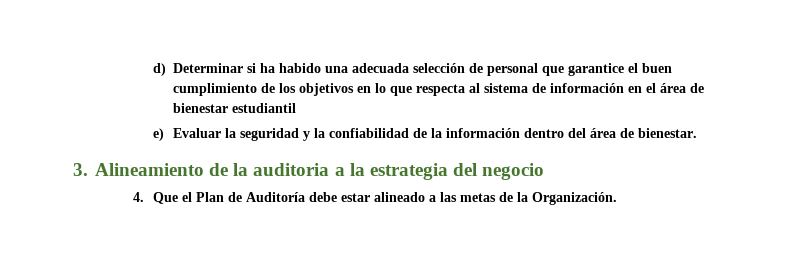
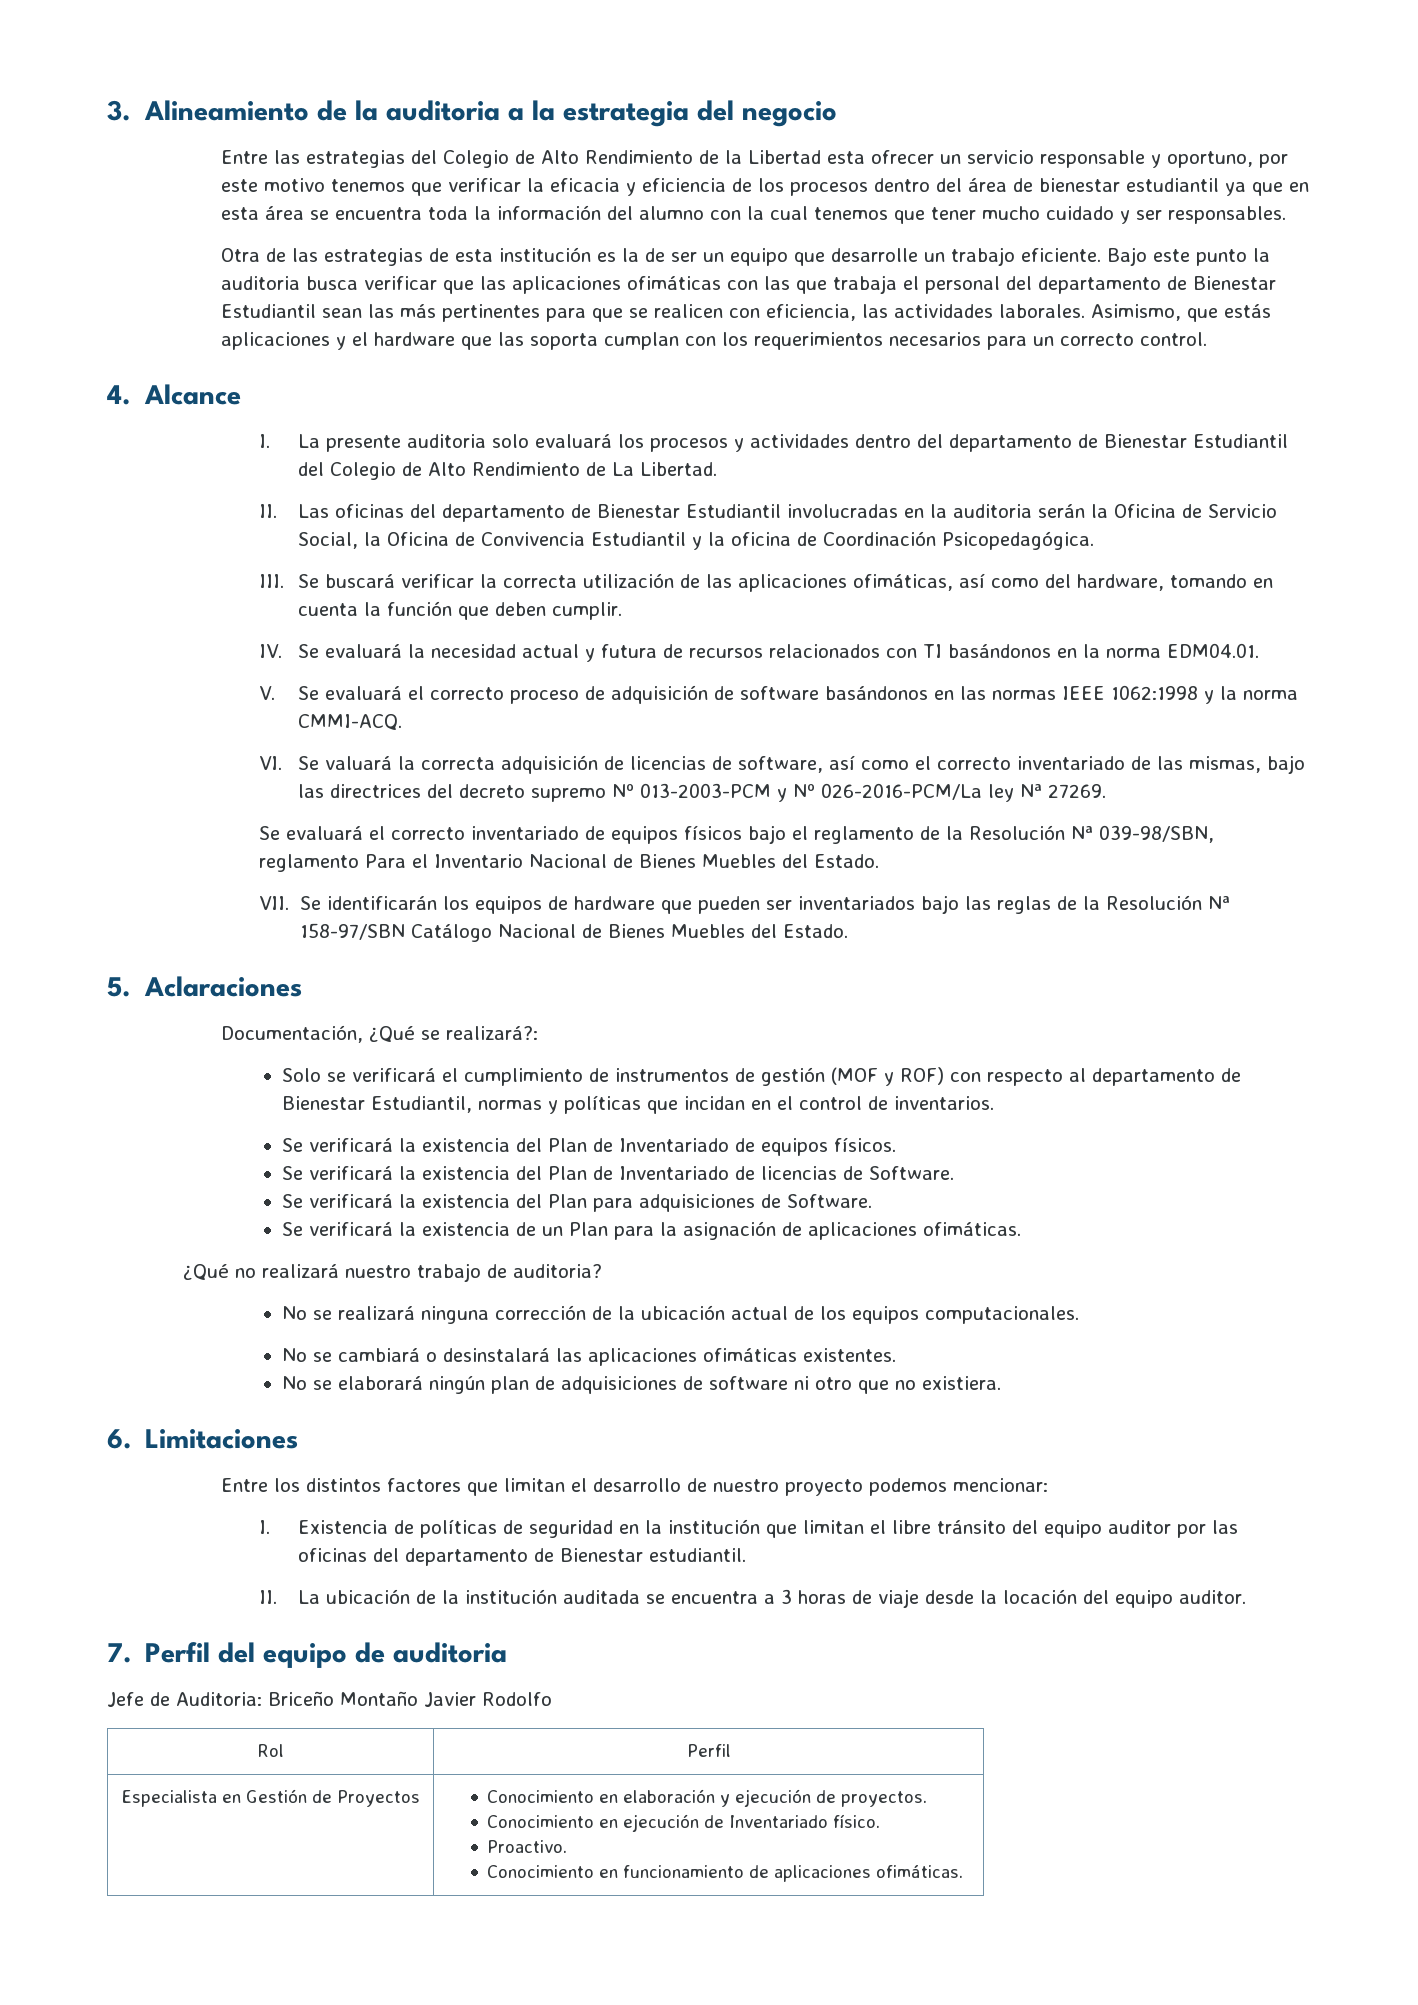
[153,63,673,76] [173,83,705,96] [173,103,297,113] [153,128,698,141] d) Determinar si ha habido una adecuada selección de personal que garantice el buen cumplimiento de los objetivos en lo que respecta al sistema de información en el área de bienestar estudiantil // e) Evaluar la seguridad y la confiabilidad de la información dentro del área de bienestar. // -> (107, 110) none
[133,192,618,205] 4. Que el Plan de Auditoría debe estar alineado a las metas de la Organización. -> [221,150,1289,168] [221,178,1310,196] [221,205,1287,224] [221,247,1271,266] [221,275,1277,294] [221,304,1272,322] [221,332,1208,350] [107,384,242,405] [259,434,1288,452] [297,462,717,480] [259,504,1277,522] [297,531,1094,550] [259,573,1273,592] [297,601,622,620] [259,643,1259,662] [259,685,1298,704] [297,714,402,730] [259,755,1305,774] [297,783,1106,802] [259,825,1215,844] [259,854,880,872] [259,895,1230,914] [299,923,848,942] [107,976,303,997] [221,1025,539,1043] [281,1067,1241,1086] [281,1095,994,1114] [281,1137,896,1156] [281,1166,954,1180] [281,1194,872,1212] [281,1221,1021,1240] [183,1263,603,1282] [281,1305,1079,1324] [281,1348,896,1366] [281,1376,1001,1394] [107,1429,299,1449] [221,1478,1049,1496] [259,1519,1238,1538] [297,1548,746,1566] [259,1589,1246,1608] [107,1642,508,1668] [107,1691,552,1707] [257,1744,284,1757] [686,1744,731,1757] [121,1789,420,1807] [487,1789,928,1807] [487,1814,881,1832] [487,1840,568,1853] [487,1865,964,1882] Entre las estrategias del Colegio de Alto Rendimiento de la Libertad esta ofrecer un servicio responsable y oportuno, por este motivo tenemos que verificar la eficacia y eficiencia de los procesos dentro del área de bienestar estudiantil ya que en esta área se encuentra toda la información del alumno con la cual tenemos que tener mucho cuidado y ser responsables. // Otra de las estrategias de esta institución es la de ser un equipo que desarrolle un trabajo eficiente. Bajo este punto la auditoria busca verificar que las aplicaciones ofimáticas con las que trabaja el personal del departamento de Bienestar Estudiantil sean las más pertinentes para que se realicen con eficiencia, las actividades laborales. Asimismo, que estás aplicaciones y el hardware que las soporta cumplan con los requerimientos necesarios para un correcto control. // 4. Alcance // I. La presente auditoria solo evaluará los procesos y actividades dentro del departamento de Bienestar Estudiantil del Colegio de Alto Rendimiento de La Libertad. // II. Las oficinas del departamento de Bienestar Estudiantil involucradas en la auditoria serán la Oficina de Servicio Social, la Oficina de Convivencia Estudiantil y la oficina de Coordinación Psicopedagógica. // III. Se buscará verificar la correcta utilización de las aplicaciones ofimáticas, así como del hardware, tomando en cuenta la función que deben cumplir. // IV. Se evaluará la necesidad actual y futura de recursos relacionados con TI basándonos en la norma EDM04.01. // V. Se evaluará el correcto proceso de adquisición de software basándonos en las normas IEEE 1062:1998 y la norma CMMI-ACQ. // VI. Se valuará la correcta adquisición de licencias de software, así como el correcto inventariado de las mismas, bajo las directrices del decreto supremo Nº 013-2003-PCM y Nº 026-2016-PCM/La ley Nª 27269. // Se evaluará el correcto inventariado de equipos físicos bajo el reglamento de la Resolución Nª 039-98/SBN, reglamento Para el Inventario Nacional de Bienes Muebles del Estado. // VII. Se identificarán los equipos de hardware que pueden ser inventariados bajo las reglas de la Resolución Nª 158-97/SBN Catálogo Nacional de Bienes Muebles del Estado. // 5. Aclaraciones // Documentación, ¿Qué se realizará?: // Solo se verificará el cumplimiento de instrumentos de gestión (MOF y ROF) con respecto al departamento de Bienestar Estudiantil, normas y políticas que incidan en el control de inventarios. // Se verificará la existencia del Plan de Inventariado de equipos físicos. // Se verificará la existencia del Plan de Inventariado de licencias de Software. // Se verificará la existencia del Plan para adquisiciones de Software. // Se verificará la existencia de un Plan para la asignación de aplicaciones ofimáticas. // ¿Qué no realizará nuestro trabajo de auditoria? // No se realizará ninguna corrección de la ubicación actual de los equipos computacionales. // No se cambiará o desinstalará las aplicaciones ofimáticas existentes. // No se elaborará ningún plan de adquisiciones de software ni otro que no existiera. // 6. Limitaciones // Entre los distintos factores que limitan el desarrollo de nuestro proyecto podemos mencionar: // I. Existencia de políticas de seguridad en la institución que limitan el libre tránsito del equipo auditor por las oficinas del departamento de Bienestar estudiantil. // II. La ubicación de la institución auditada se encuentra a 3 horas de viaje desde la locación del equipo auditor. // 7. Perfil del equipo de auditoria // Jefe de Auditoria: Briceño Montaño Javier Rodolfo // Rol | Perfil // Especialista en Gestión de Proyectos | Conocimiento en elaboración y ejecución de proyectos. // Conocimiento en ejecución de Inventariado físico. // Proactivo. // Conocimiento en funcionamiento de aplicaciones ofimáticas.

